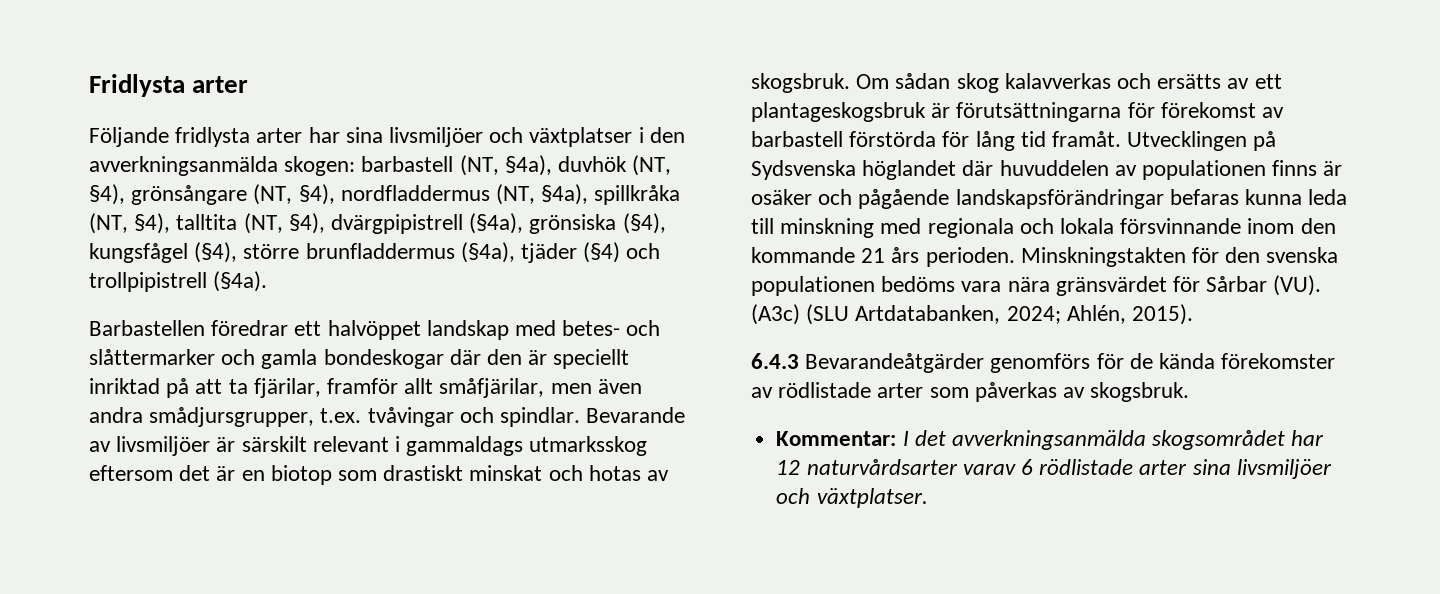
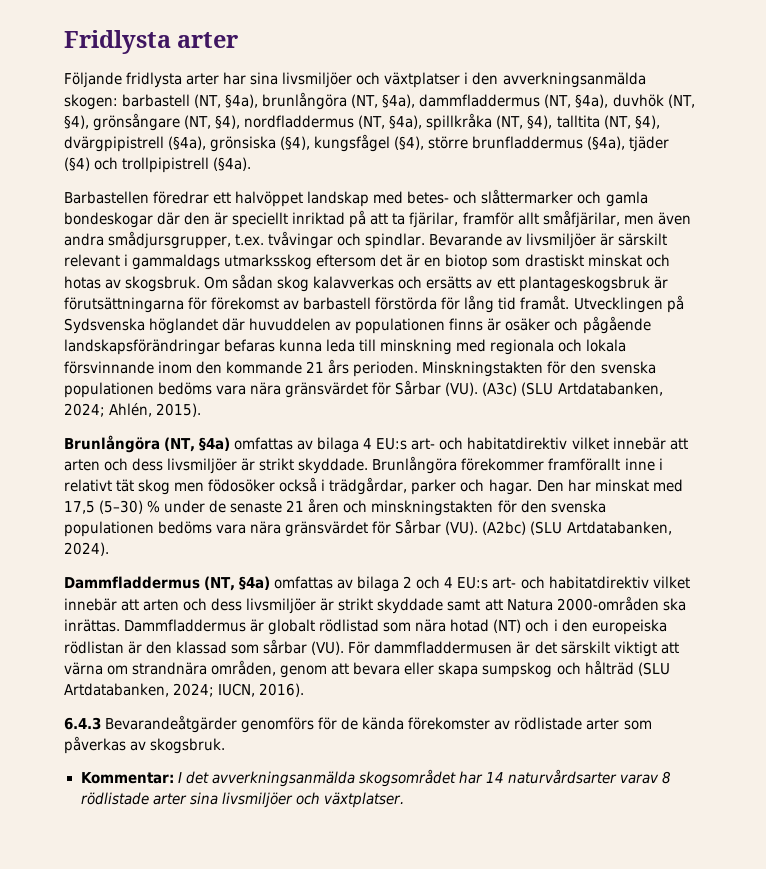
(552, 165) none -> [262,92,609,110] brunlångöra (NT, §4a), dammfladdermus (NT, §4a),
(1194, 314) none -> [64,435,688,453] [64,456,663,474] [64,477,683,495] [64,498,606,516] [64,519,672,537] [64,542,109,556] [64,576,690,592] [64,596,686,614] [64,619,667,635] [64,639,679,657] [64,660,670,678] [64,683,305,697] // Brunlångöra (NT, §4a) omfattas av bilaga 4 EU:s art- och habitatdirektiv vilket innebär att arten och dess livsmiljöer är strikt skyddade. Brunlångöra förekommer framförallt inne i relativt tät skog men födosöker också i trädgårdar, parker och hagar. Den har minskat med 17,5 (5–30) % under de senaste 21 åren och minskningstakten för den svenska populationen bedöms vara nära gränsvärdet för Sårbar (VU). (A2bc) (SLU Artdatabanken, 2024). // Dammfladdermus (NT, §4a) omfattas av bilaga 2 och 4 EU:s art- och habitatdirektiv vilket innebär att arten och dess livsmiljöer är strikt skyddade samt att Natura 2000-områden ska inrättas. Dammfladdermus är globalt rödlistad som nära hotad (NT) och i den europeiska rödlistan är den klassad som sårbar (VU). För dammfladdermusen är det särskilt viktigt att värna om strandnära områden, genom att bevara eller skapa sumpskog och hålträd (SLU Artdatabanken, 2024; IUCN, 2016).
[776,460,801,475] 12 -> [485,772,504,783] 14
[1020,459,1033,475] 6 -> [661,771,671,784] 8

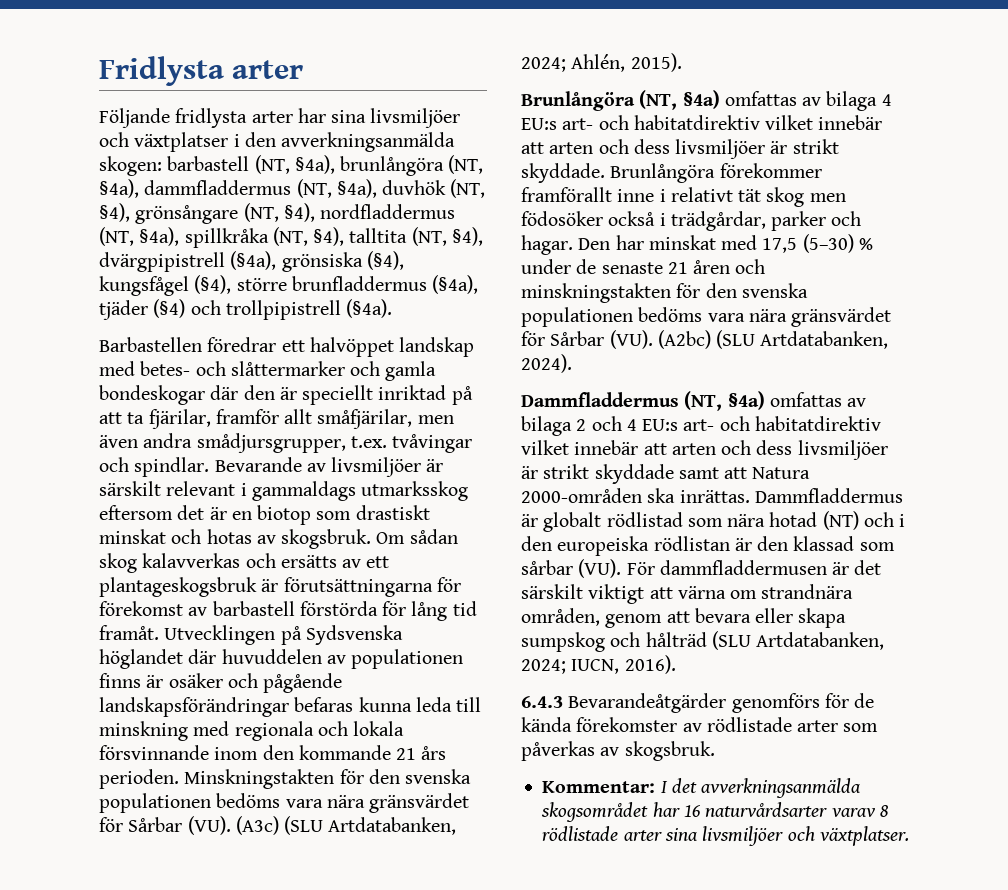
[485,772,504,783] 14 -> [683,805,701,817] 16

